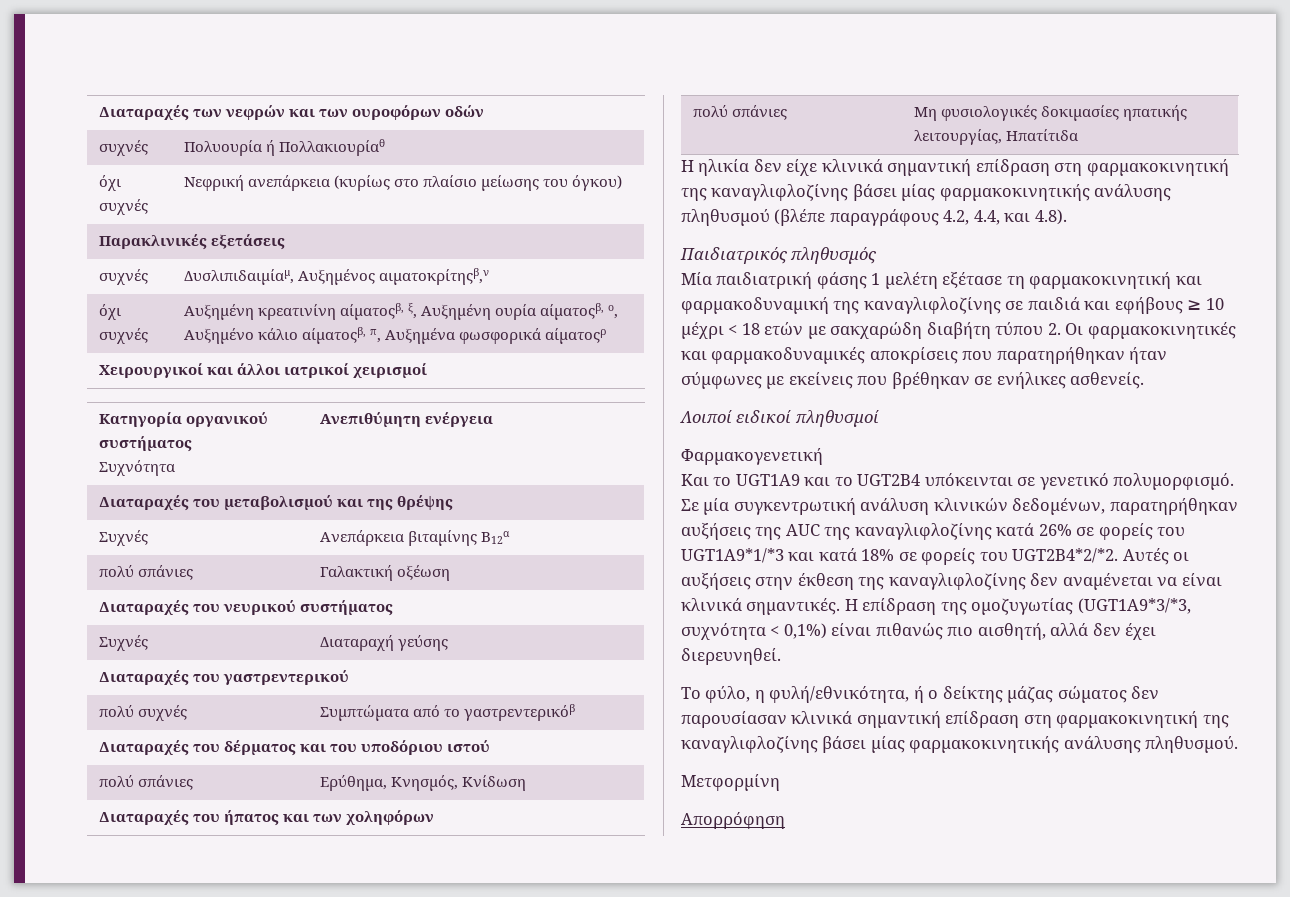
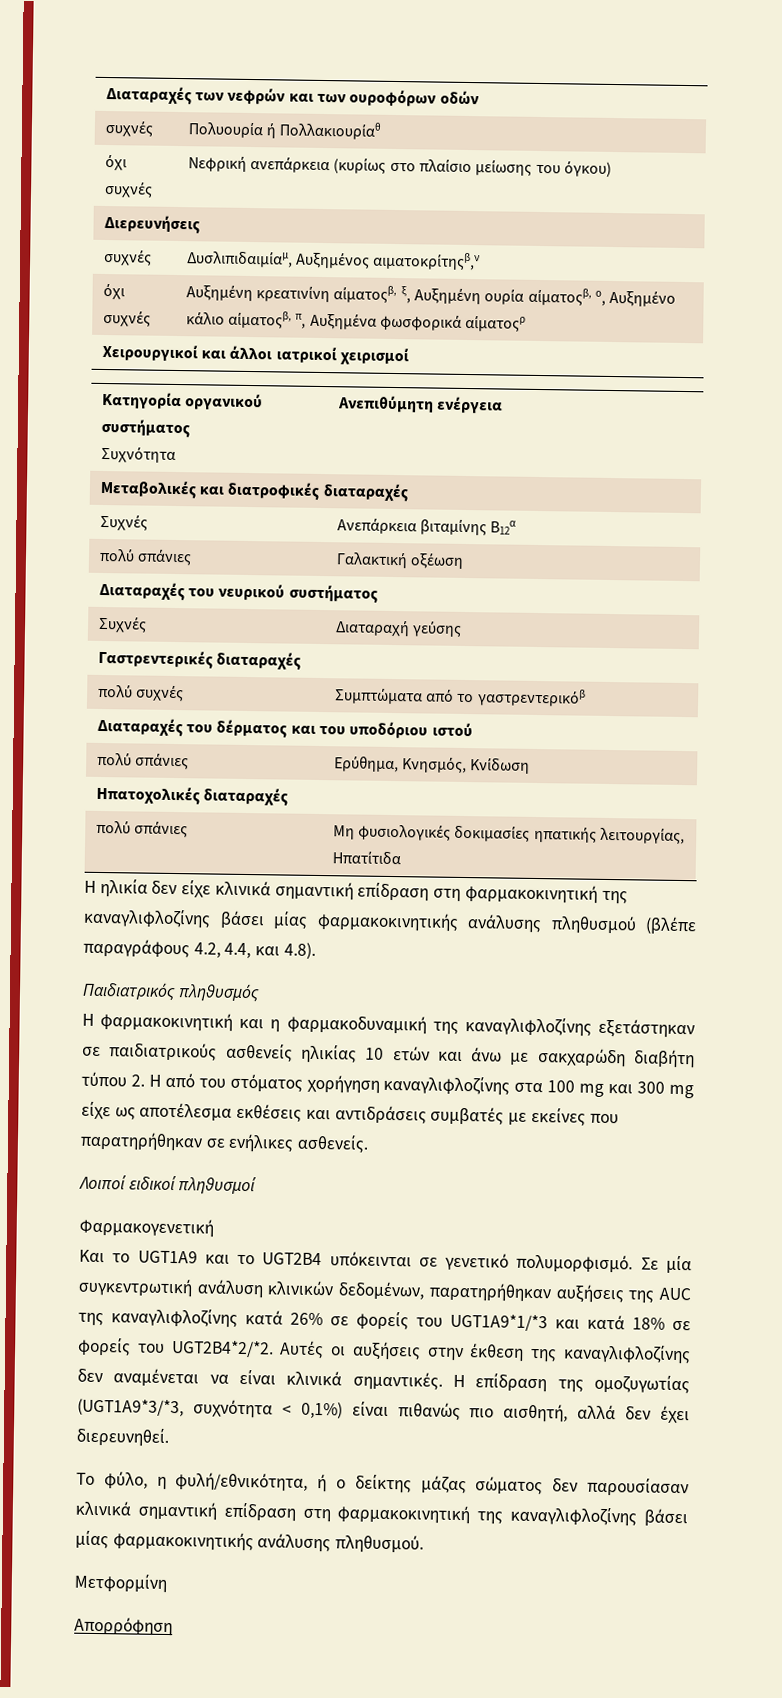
[99,234,286,250] Παρακλινικές εξετάσεις -> [103,214,200,234] Διερευνήσεις
[99,495,454,511] Διαταραχές του μεταβολισμού και της θρέψης -> [99,479,409,502] Μεταβολικές και διατροφικές διαταραχές
[99,670,350,686] Διαταραχές του γαστρεντερικού -> [97,649,302,670] Γαστρεντερικές διαταραχές
[99,810,435,826] Διαταραχές του ήπατος και των χοληφόρων -> [95,785,289,806] Ηπατοχολικές διαταραχές
[681,271,1025,289] Μία παιδιατρική φάσης 1 μελέτη εξέτασε τη -> [82,1013,94,1026] Η
(1202, 280) none -> [270,1019,281,1033] η
[1005,297,1224,314] [681,322,804,339] σε παιδιά και εφήβους ≥ 10 μέχρι < 18 ετών -> [598,1018,696,1039] [82,1042,503,1064] εξετάστηκαν σε παιδιατρικούς ασθενείς ηλικίας 10 ετών και άνω
[1065,322,1236,339] [681,347,1168,364] [681,372,970,389] Οι φαρμακοκινητικές και φαρμακοδυναμικές αποκρίσεις που παρατηρήθηκαν ήταν σύμφωνες με εκείνεις που βρέθηκαν -> [148,1072,694,1099] [81,1101,619,1126] [80,1131,203,1152] Η από του στόματος χορήγηση καναγλιφλοζίνης στα 100 mg και 300 mg είχε ως αποτέλεσμα εκθέσεις και αντιδράσεις συμβατές με εκείνες που παρατηρήθηκαν

